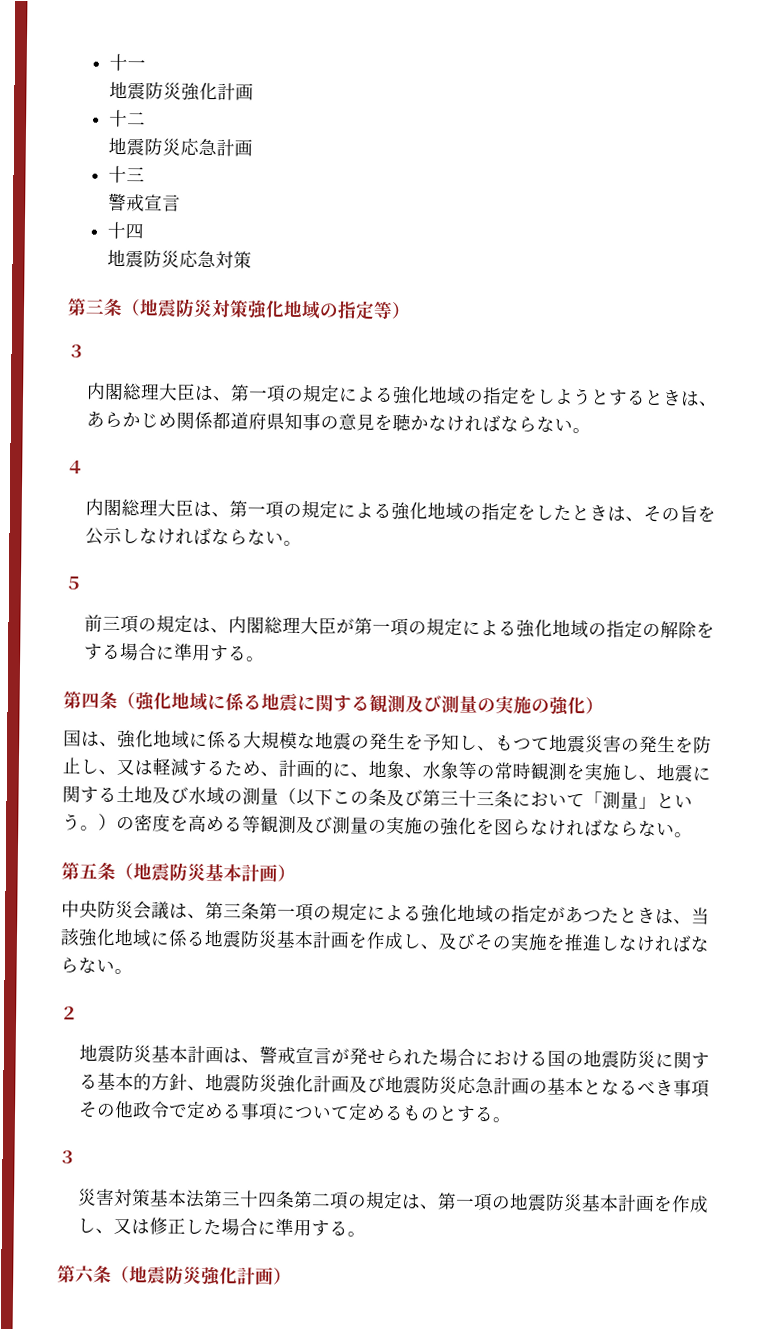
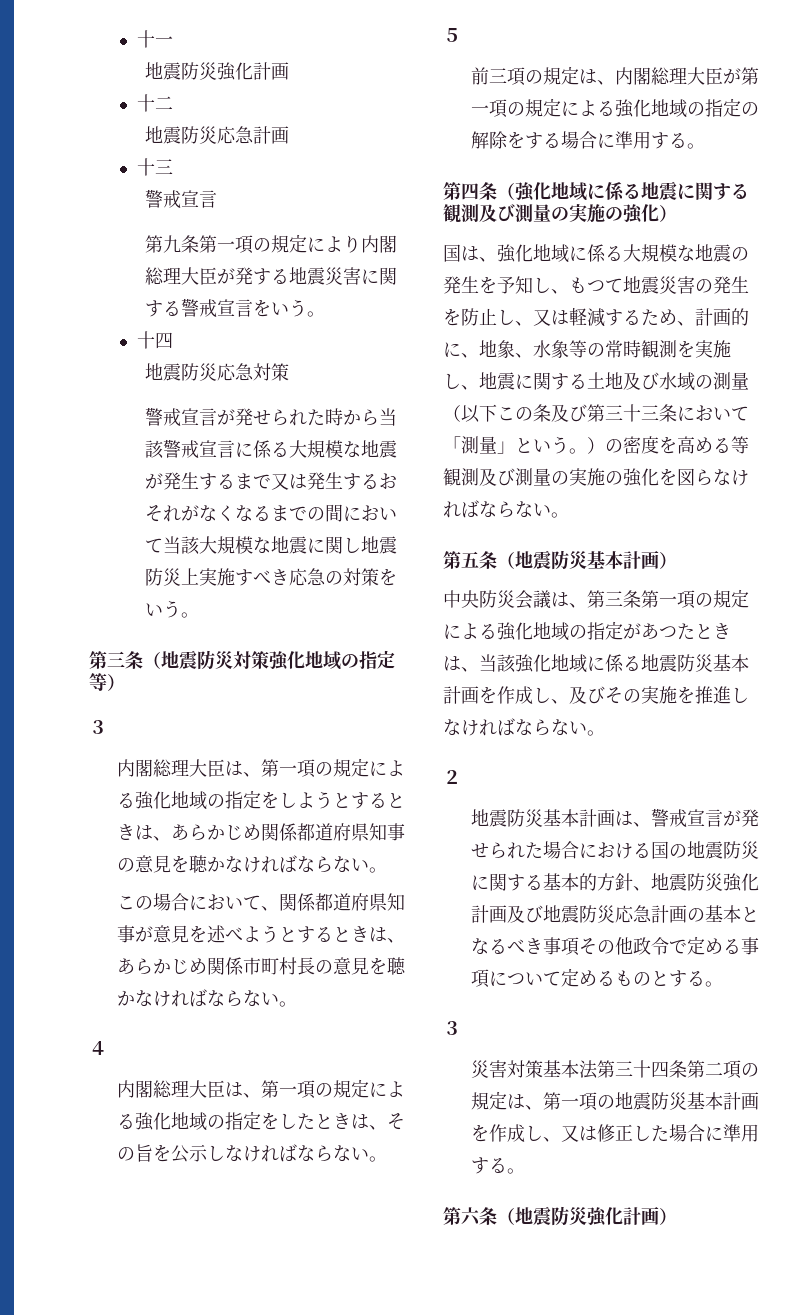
(182, 203) none -> [144,234,397,254] [144,267,397,285] [144,298,325,318] // 第九条第一項の規定により内閣総理大臣が発する地震災害に関する警戒宣言をいう。
(253, 260) none -> [144,407,397,427] [144,439,397,459] [144,472,397,490] [144,504,397,522] [144,536,397,555] [144,568,397,586] [144,600,199,618] // 警戒宣言が発せられた時から当該警戒宣言に係る大規模な地震が発生するまで又は発生するおそれがなくなるまでの間において当該大規模な地震に関し地震防災上実施すべき応急の対策をいう。
(591, 431) none -> [116,893,405,911] [116,925,405,943] [116,957,406,975] [116,989,297,1007] // この場合において、関係都道府県知事が意見を述べようとするときは、あらかじめ関係市町村長の意見を聴かなければならない。

